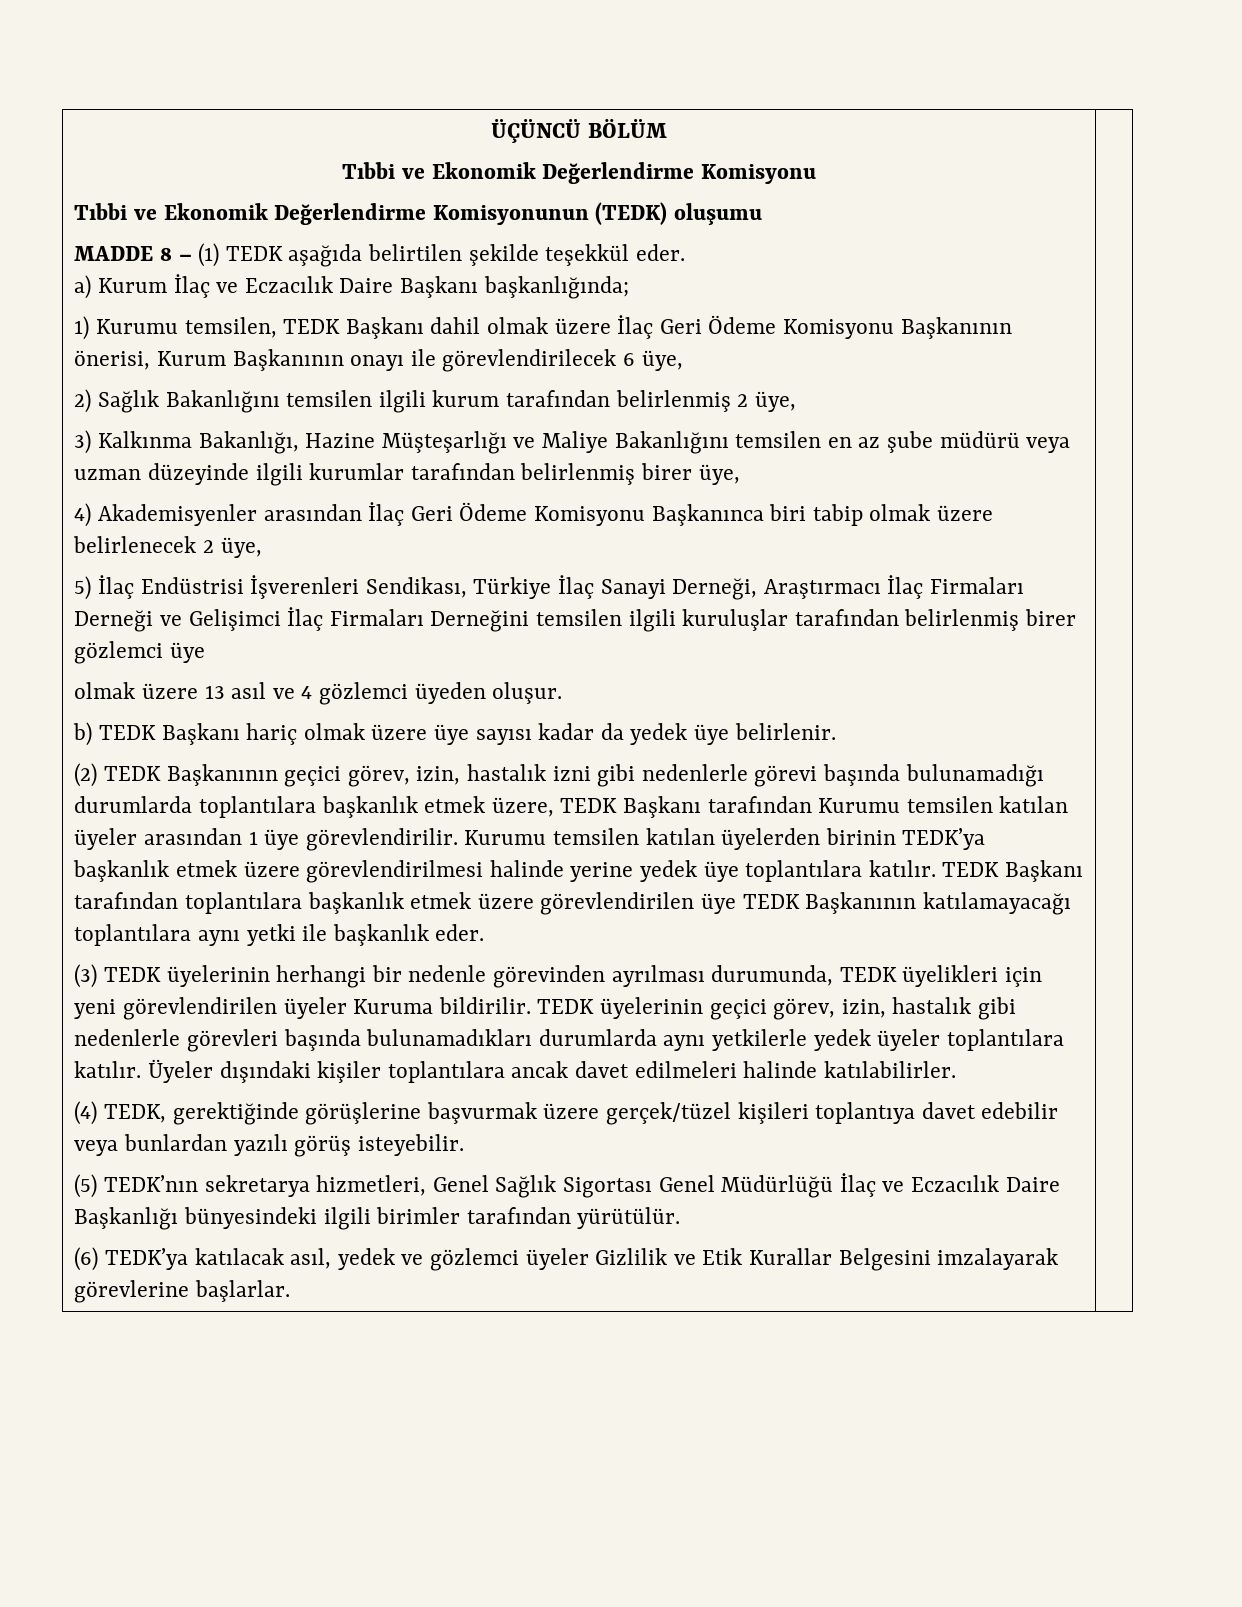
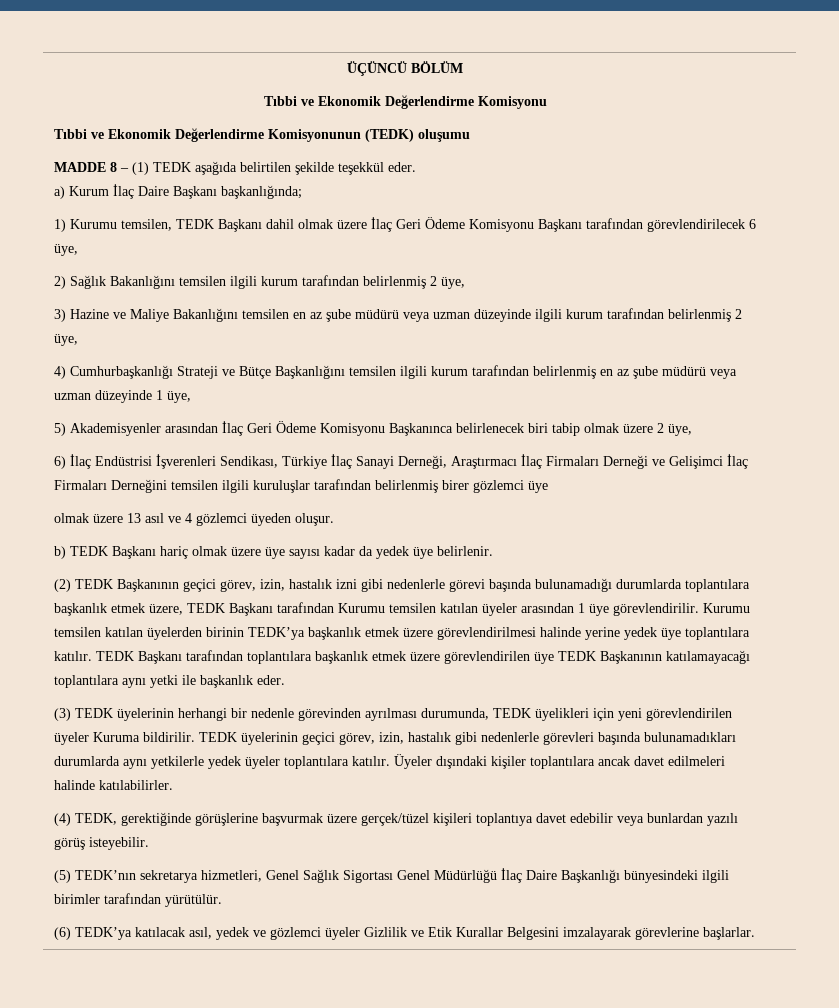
[216,276,333,293] ve Eczacılık -> (134, 191) none
[900,317,1012,339] [74,349,436,371] Başkanının önerisi, Kurum Başkanının onayı ile -> [537,218,643,232] Başkanı tarafından
[97,431,507,454] Kalkınma Bakanlığı, Hazine Müşteşarlığı -> [69,309,109,319] Hazine
[309,463,692,485] kurumlar tarafından belirlenmiş birer -> [565,308,742,322] kurum tarafından belirlenmiş 2
(92, 515) none -> [69,365,737,379] [53,390,191,403] [53,423,66,436] Cumhurbaşkanlığı Strateji ve Bütçe Başkanlığını temsilen ilgili kurum tarafından belirlenmiş en az şube müdürü veya uzman düzeyinde 1 üye, // 5)
(764, 515) none -> [455,423,524,433] belirlenecek
[73,536,262,558] [74,576,92,600] belirlenecek 2 üye, // 5) -> [656,423,692,436] [53,456,66,469] 2 üye, // 6)
[882,1175,1000,1192] ve Eczacılık -> (522, 875) none

